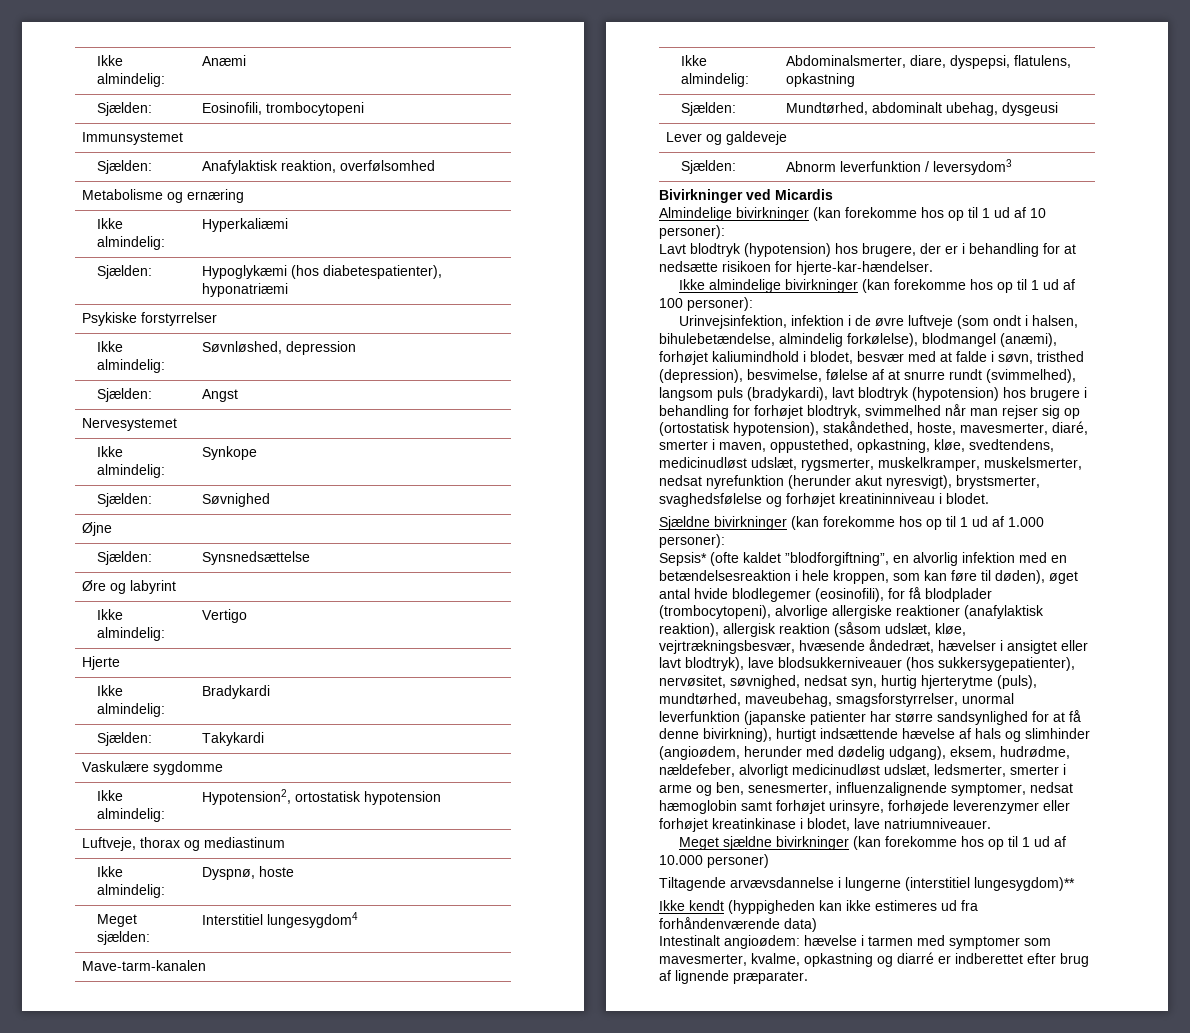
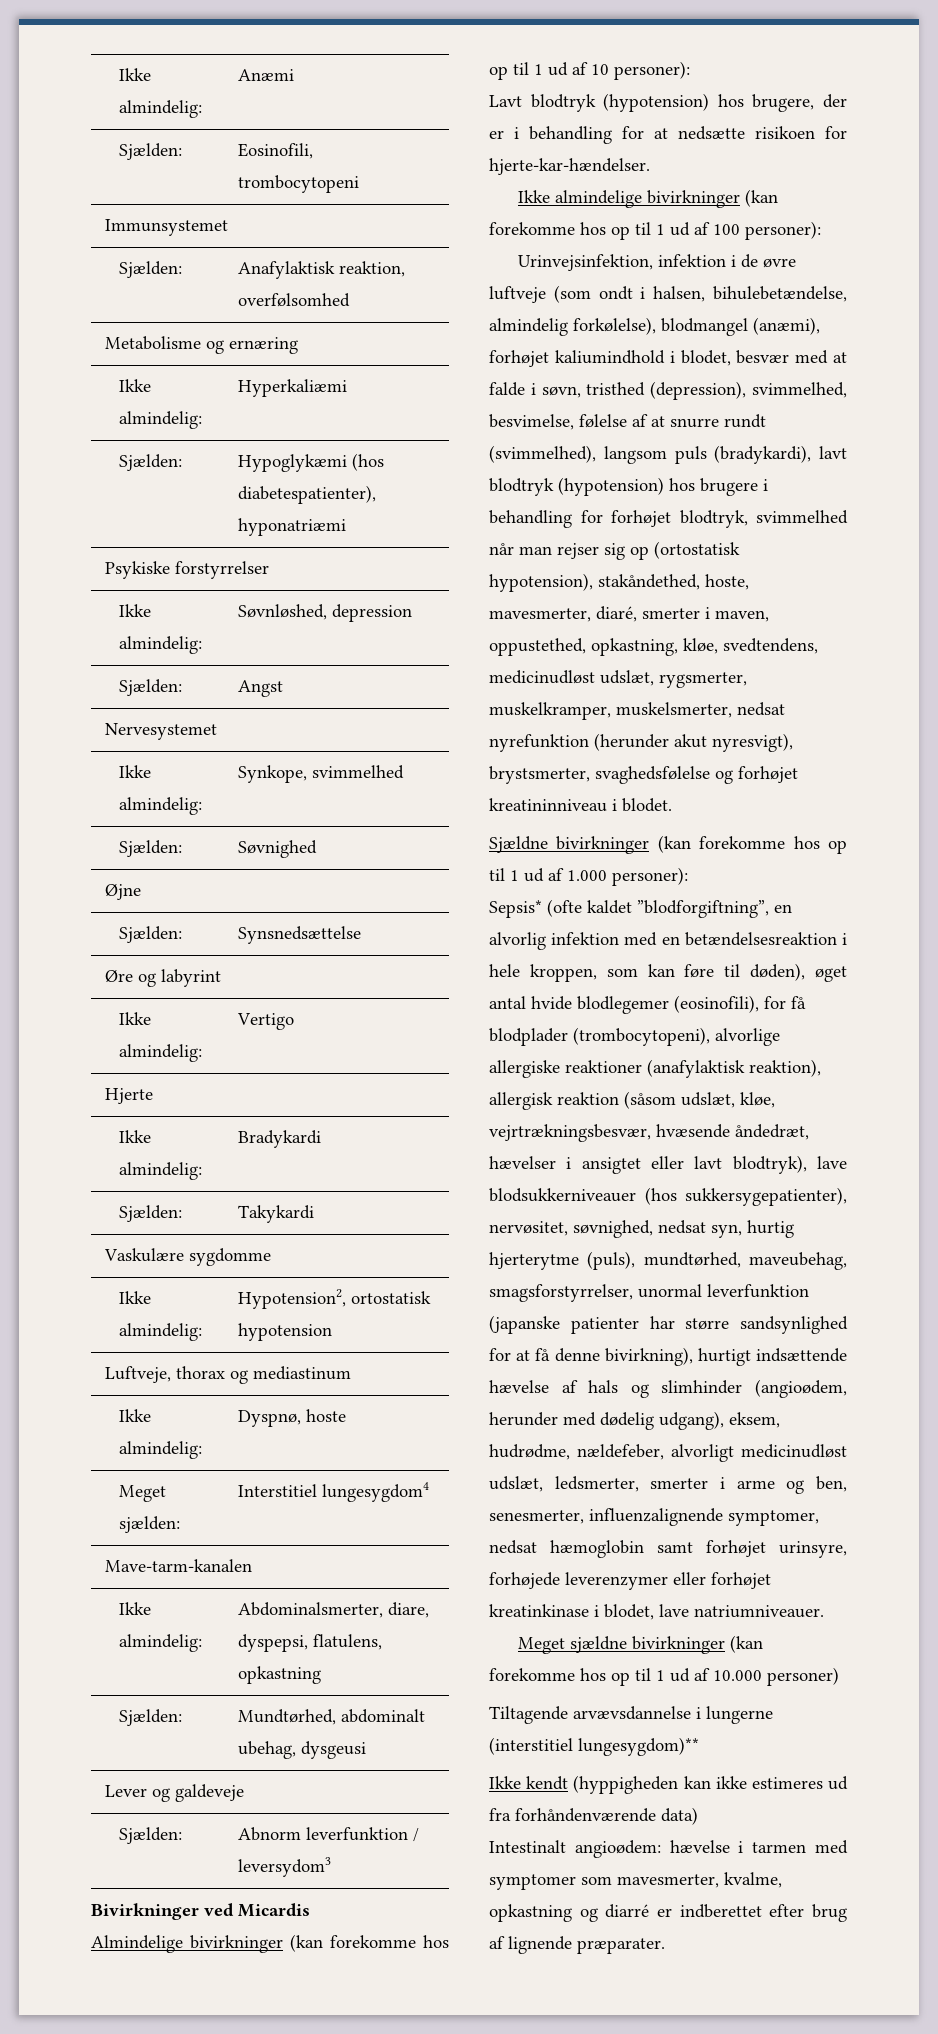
[201,446,257,460] Synkope -> [238,765,405,783] Synkope, svimmelhed
(743, 376) none -> [752,382,847,398] svimmelhed,

